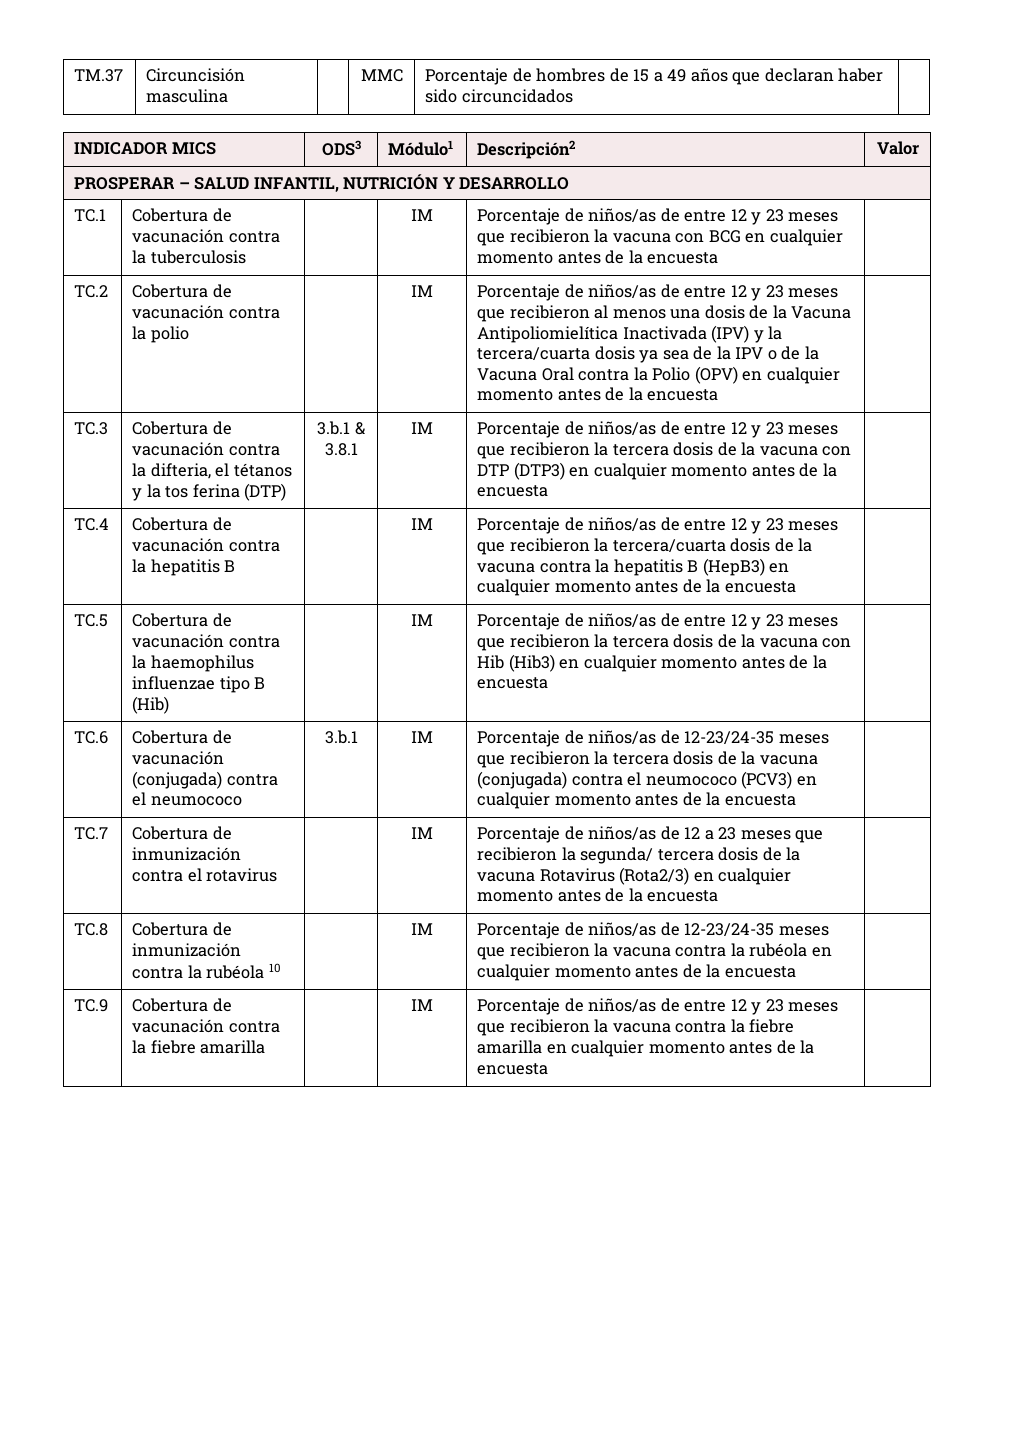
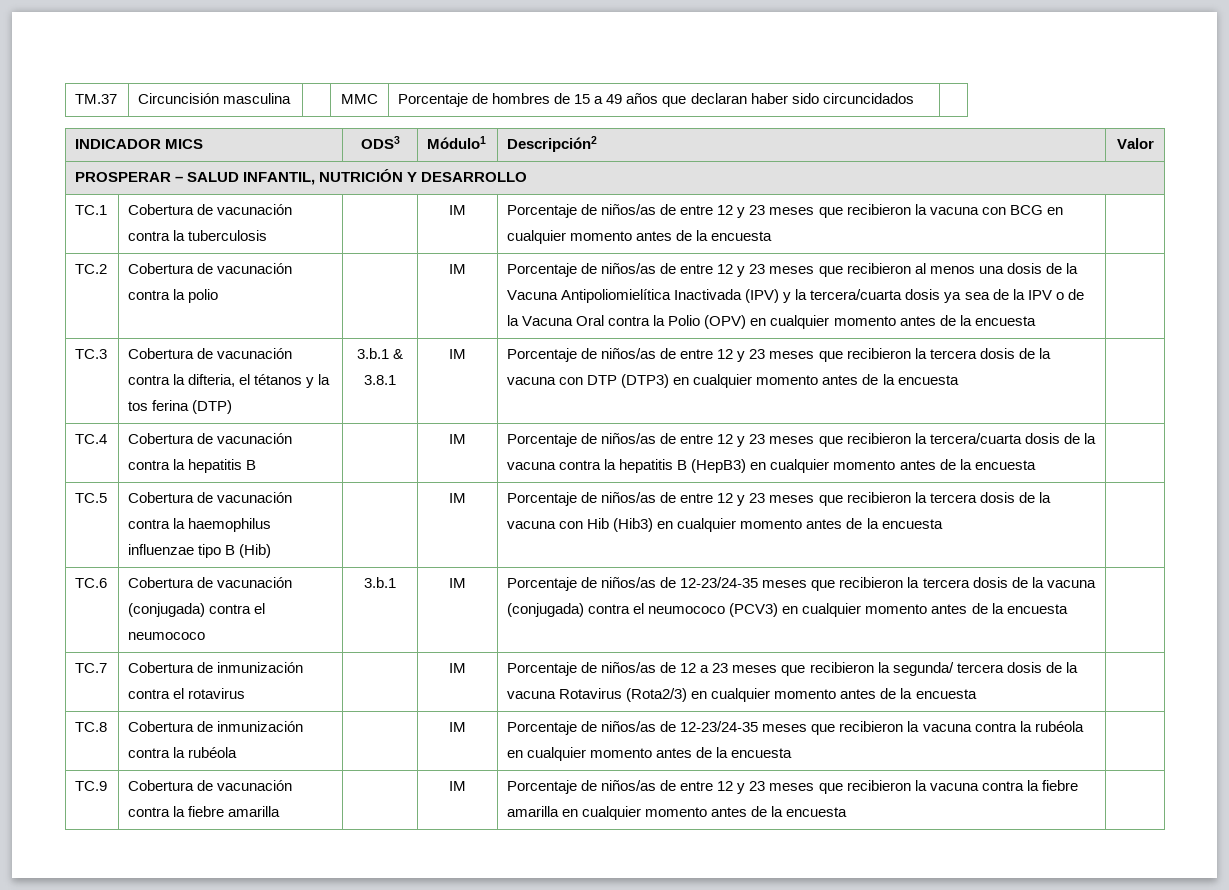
[268,963,281,973] 10 -> (238, 752) none

